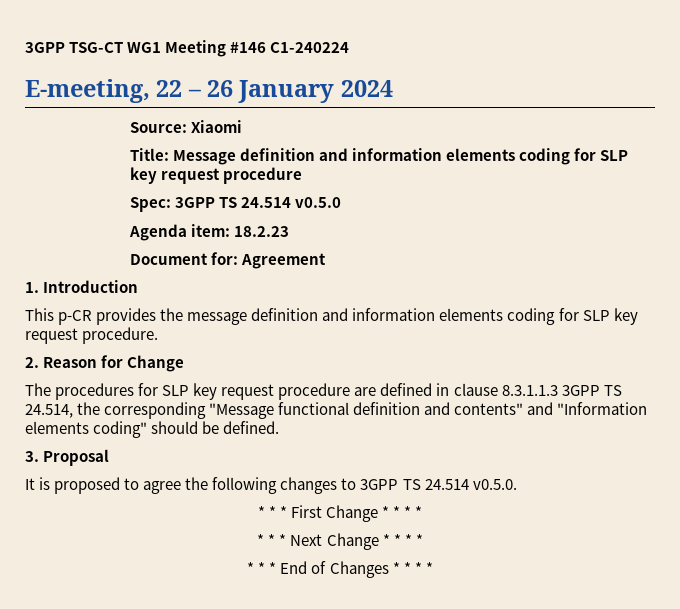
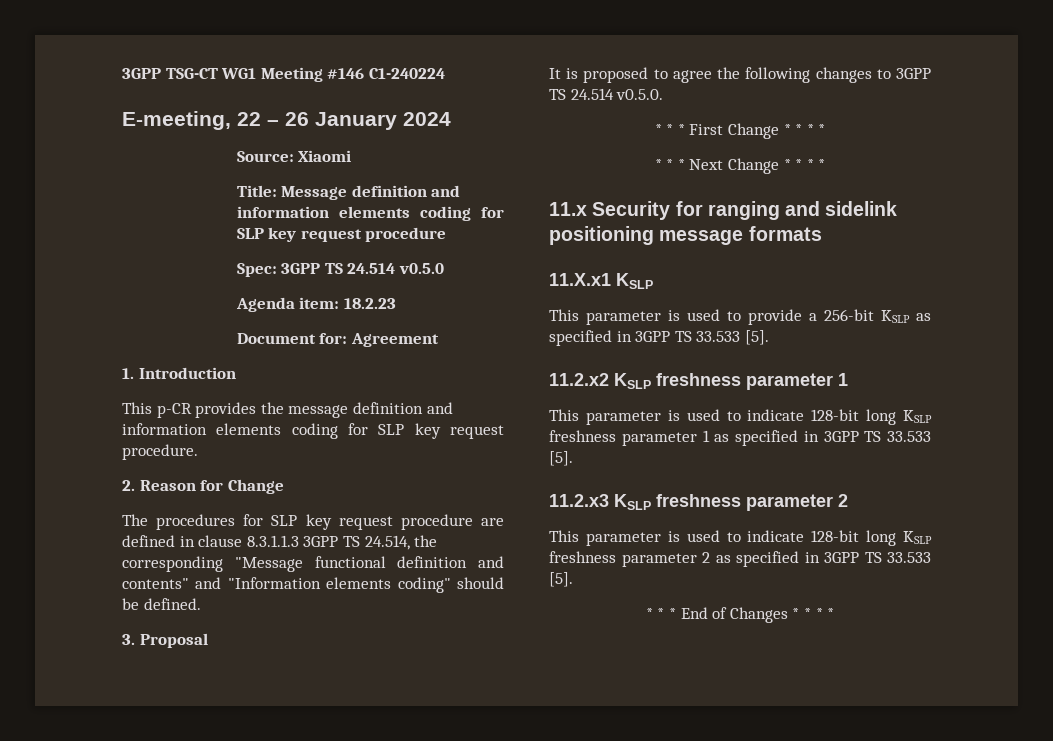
(423, 540) none -> [549,201,898,220] [549,226,822,245] [549,273,653,289] [549,309,931,325] [549,330,769,346] [549,373,848,390] [549,409,932,425] [549,430,931,446] [549,451,573,466] [549,494,848,511] [549,530,932,546] [549,551,931,567] [549,572,573,587] // 11.x Security for ranging and sidelink positioning message formats // 11.X.x1 KSLP // This parameter is used to provide a 256-bit KSLP as specified in 3GPP TS 33.533 [5]. // 11.2.x2 KSLP freshness parameter 1 // This parameter is used to indicate 128-bit long KSLP freshness parameter 1 as specified in 3GPP TS 33.533 [5]. // 11.2.x3 KSLP freshness parameter 2 // This parameter is used to indicate 128-bit long KSLP freshness parameter 2 as specified in 3GPP TS 33.533 [5].

